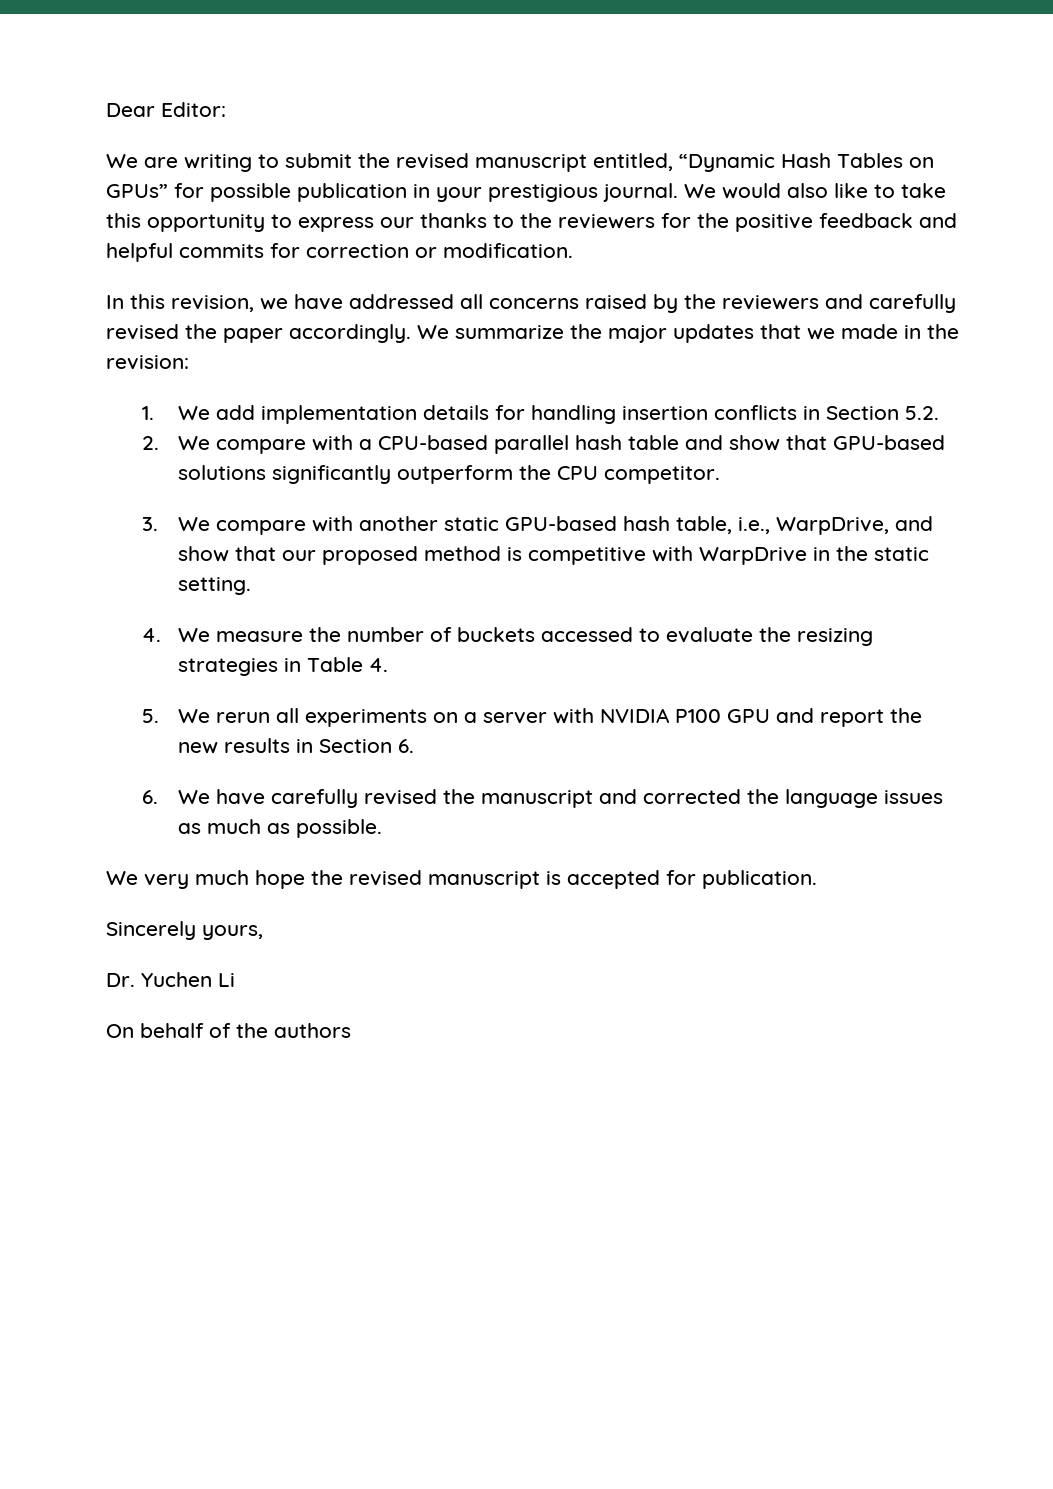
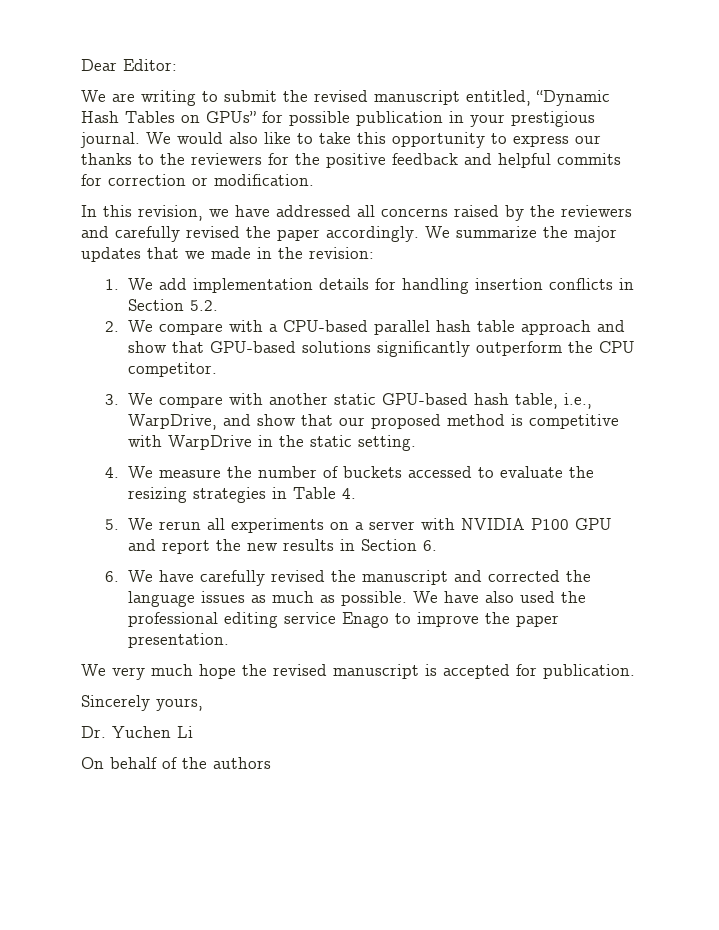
(680, 442) none -> [521,320,592,335] approach
(383, 828) none -> [413,591,587,603] [128,612,560,628] [128,633,230,648] We have also used the professional editing service Enago to improve the paper presentation.

